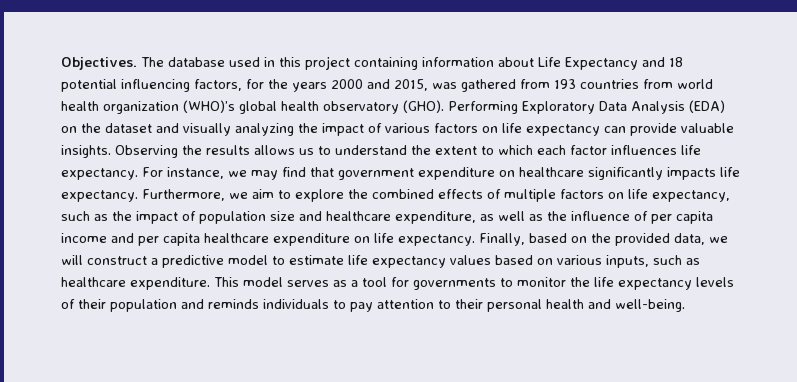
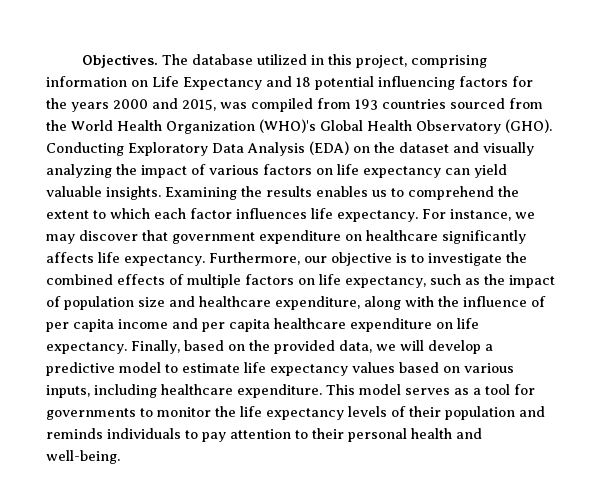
[229,57,260,67] used -> [257,54,308,65] utilized
[305,56,534,70] project containing information about -> [356,55,488,68] [46,76,148,87] project, comprising information on
[194,79,242,91] factors, -> [459,76,508,87] factors
[461,79,516,92] gathered -> [251,98,313,112] compiled
[643,79,713,89] [61,100,518,114] from world health organization (WHO)’s global health observatory (GHO). Performing -> [450,98,543,109] [46,119,552,134] [46,142,124,156] sourced from the World Health Organization (WHO)'s Global Health Observatory (GHO). Conducting
[630,123,677,136] provide -> [474,164,507,178] yield
[115,145,178,158] Observing -> [165,187,237,200] Examining
[254,145,295,155] allows -> [316,186,368,197] enables
[335,145,407,155] understand -> [408,186,494,200] comprehend
[282,167,306,177] find -> [79,230,138,241] discover
[667,167,716,180] impacts -> [46,252,94,263] affects
[229,189,344,202] we aim to explore -> [304,252,502,266] our objective is to investigate
[480,211,543,221] as well as -> [364,296,434,310] along with
[87,256,147,265] construct -> [428,340,481,354] develop
[653,255,700,265] such as -> [94,384,157,398] including

